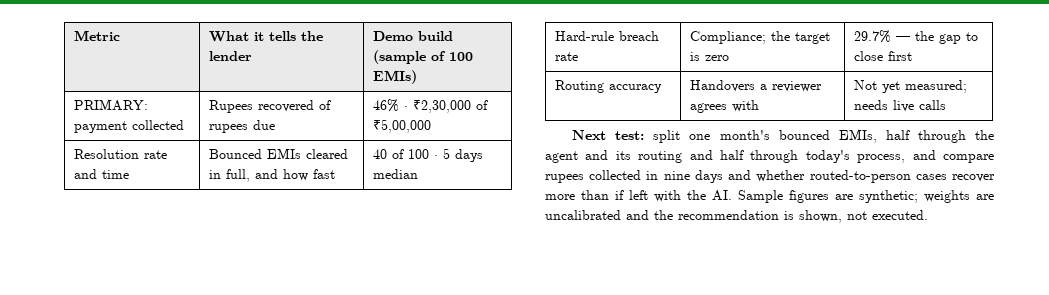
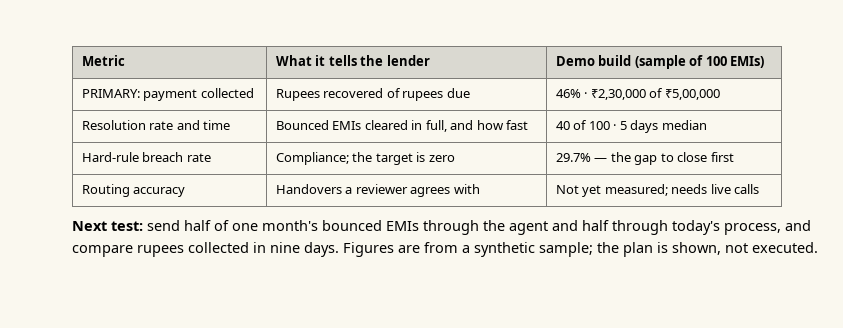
[653,130,681,143] split -> [147,220,229,231] send half of
[838,129,910,143] EMIs, half -> [386,221,419,231] EMIs
[615,150,713,163] its routing and -> (578, 225) none
[694,170,995,183] [545,190,994,203] [545,210,779,220] days and whether routed-to-person cases recover more than if left with the AI. Sample figures are synthetic; weights are uncalibrated and the recommendation -> [304,242,653,257] days. Figures are from a synthetic sample; the plan

